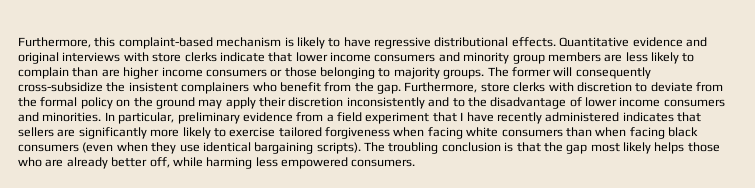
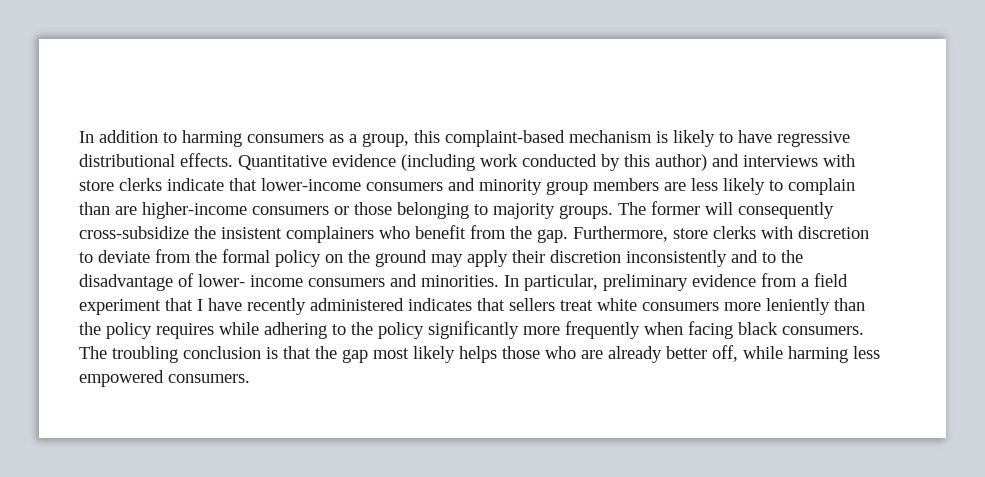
[18,37,91,48] Furthermore, -> [79,130,409,147] In addition to harming consumers as a group,
[685,37,707,47] [18,52,59,64] and original -> [401,154,739,171] (including work conducted by this author) and
[295,52,371,62] lower income -> [261,178,361,191] lower-income
[123,67,203,79] higher income -> [142,202,247,219] higher-income
[585,97,617,107] lower -> [198,274,245,287] lower-
[57,127,698,139] [18,142,361,154] are significantly more likely to exercise tailored forgiveness when facing white consumers than when facing black consumers (even when they use identical bargaining scripts). -> [560,298,865,315] [79,321,864,339] treat white consumers more leniently than the policy requires while adhering to the policy significantly more frequently when facing black consumers.

